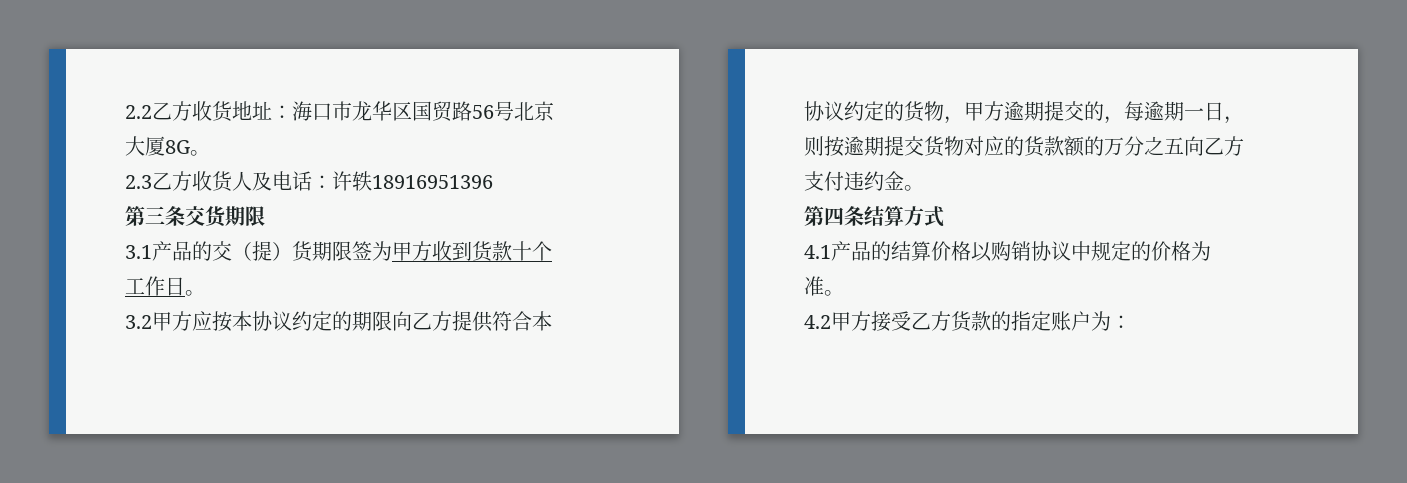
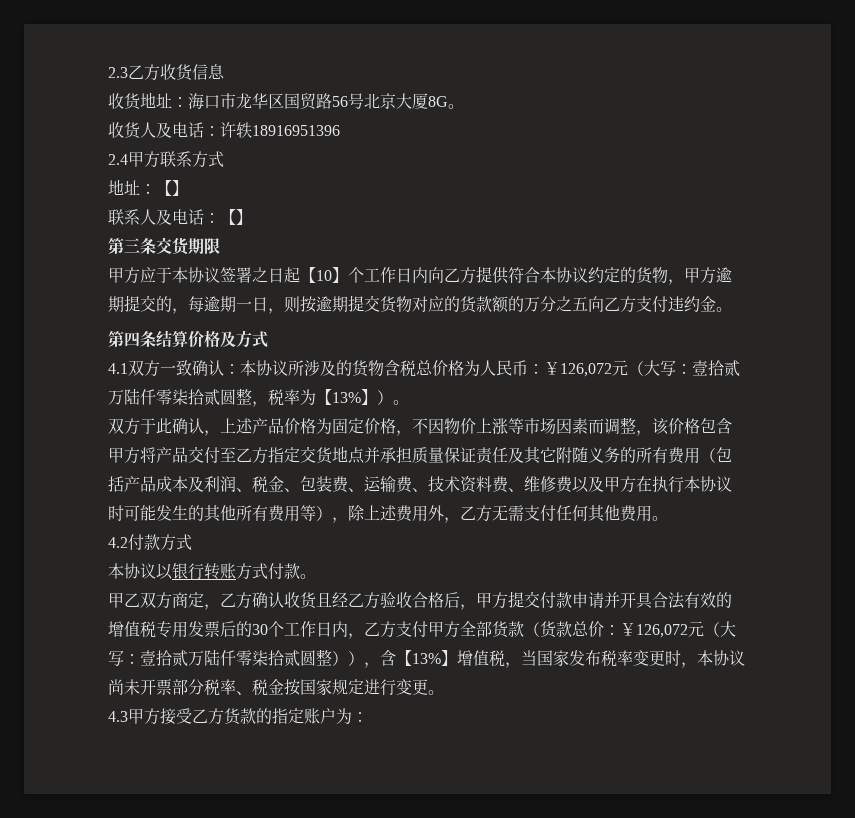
[125,101,234,122] 2.2乙方收货 -> [108,64,225,81] [108,93,141,110] 2.3乙方收货信息 // 收货
[125,171,192,191] 2.3乙方 -> (464, 106) none
[125,206,265,228] [125,241,552,262] [125,276,205,296] [125,311,392,332] 第三条交货期限 // 3.1产品的交（提）货期限签为甲方收到货款十个工作日。 // 3.2甲方应按本协议约定的期限 -> [108,151,224,168] [108,179,188,196] [108,209,252,225] [108,237,220,255] [108,267,428,284] 2.4甲方联系方式 // 地址：【】 // 联系人及电话：【】 // 第三条交货期限 // 甲方应于本协议签署之日起【10】个工作日内
(904, 216) none -> [188,330,236,348] 价格及
[831,241,1211,262] [804,276,844,296] [804,315,831,329] 产品的结算价格以购销协议中规定的价格为准。 // 4.2 -> [128,360,740,377] [108,388,409,407] [108,417,732,436] [108,446,732,464] [108,476,732,493] [108,505,668,523] [108,534,192,551] [108,563,316,580] [108,591,732,610] [108,621,736,639] [108,649,745,668] [108,679,444,696] [108,711,128,722] 双方一致确认：本协议所涉及的货物含税总价格为人民币：￥126,072元（大写：壹拾贰万陆仟零柒拾贰圆整，税率为【13%】）。 // 双方于此确认，上述产品价格为固定价格，不因物价上涨等市场因素而调整，该价格包含甲方将产品交付至乙方指定交货地点并承担质量保证责任及其它附随义务的所有费用（包括产品成本及利润、税金、包装费、运输费、技术资料费、维修费以及甲方在执行本协议时可能发生的其他所有费用等），除上述费用外，乙方无需支付任何其他费用。 // 4.2付款方式 // 本协议以银行转账方式付款。 // 甲乙双方商定，乙方确认收货且经乙方验收合格后，甲方提交付款申请并开具合法有效的增值税专用发票后的30个工作日内，乙方支付甲方全部货款（货款总价：￥126,072元（大写：壹拾贰万陆仟零柒拾贰圆整）），含【13%】增值税，当国家发布税率变更时，本协议尚未开票部分税率、税金按国家规定进行变更。 // 4.3

